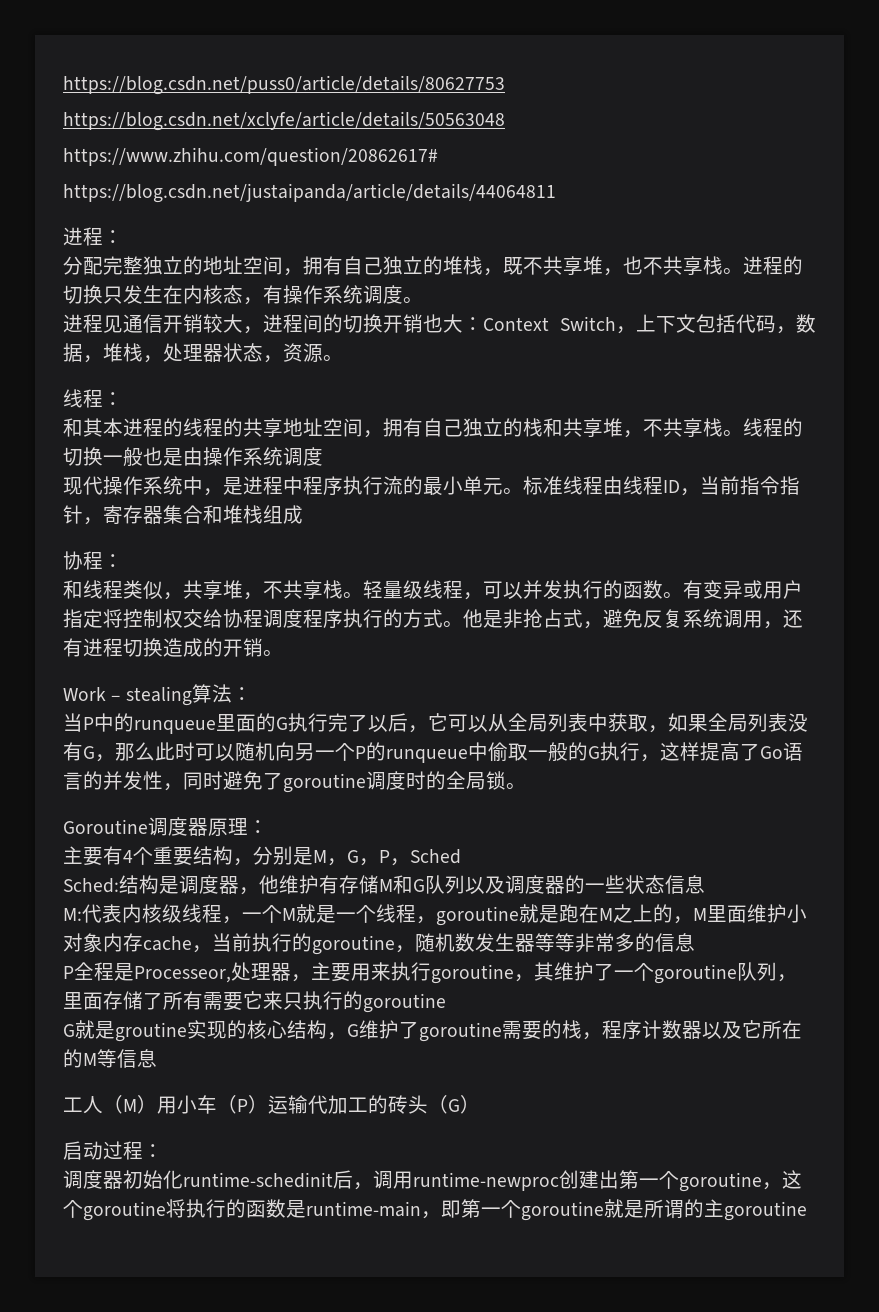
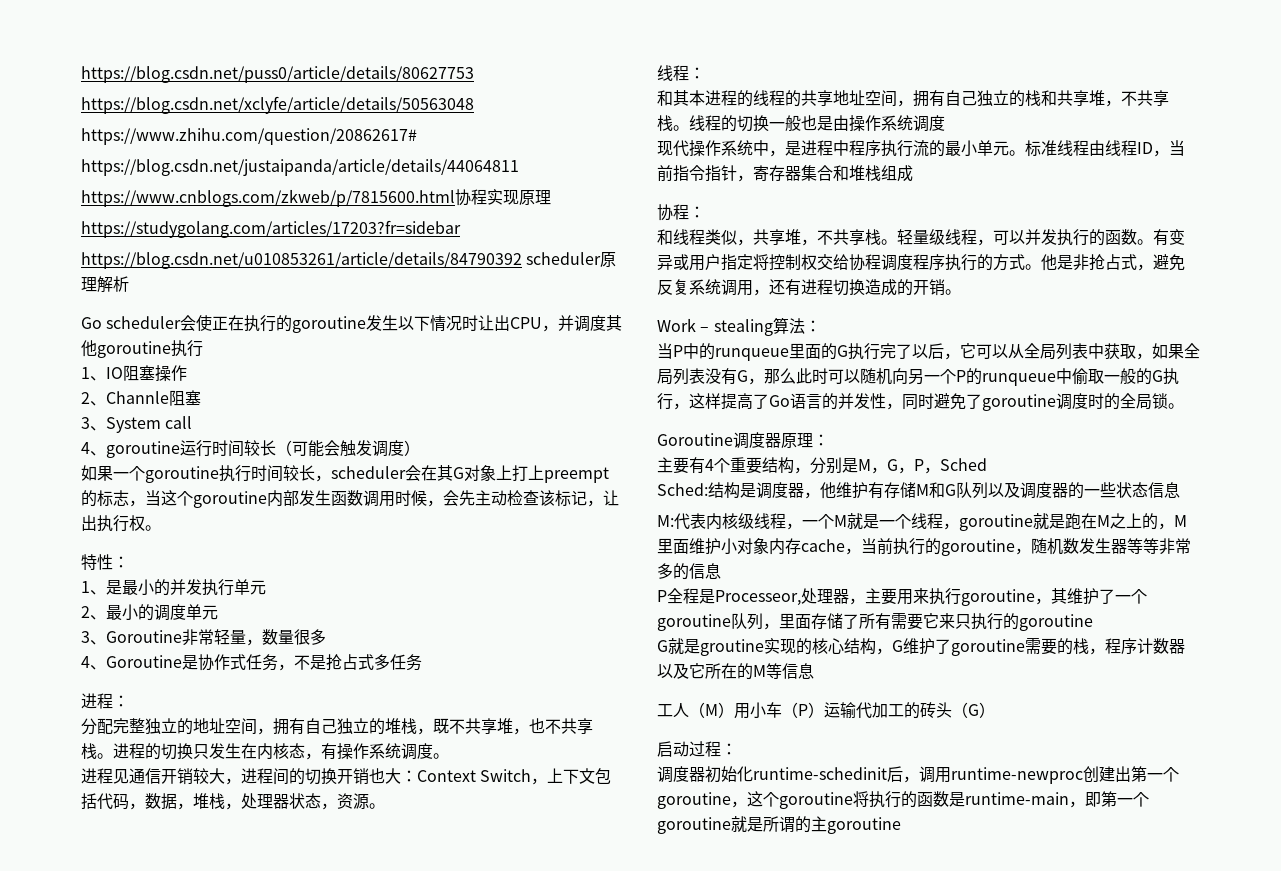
(556, 193) none -> [81,189,551,207] [81,220,461,238] [81,252,617,269] [81,276,129,293] [81,315,623,333] [81,340,203,358] [81,365,187,382] [81,390,201,406] [81,416,193,433] [81,440,420,458] [81,465,609,483] [81,490,619,508] [81,515,161,532] [81,554,129,570] [81,579,266,596] [81,604,218,621] [81,629,326,646] [81,654,422,671] // https://www.cnblogs.com/zkweb/p/7815600.html协程实现原理 // https://studygolang.com/articles/17203?fr=sidebar // https://blog.csdn.net/u010853261/article/details/84790392 scheduler原理解析 // Go scheduler会使正在执行的goroutine发生以下情况时让出CPU，并调度其他goroutine执行 // 1、IO阻塞操作 // 2、Channle阻塞 // 3、System call // 4、goroutine运行时间较长（可能会触发调度） // 如果一个goroutine执行时间较长，scheduler会在其G对象上打上preempt的标志，当这个goroutine内部发生函数调用时候，会先主动检查该标记，让出执行权。 // 特性： // 1、是最小的并发执行单元 // 2、最小的调度单元 // 3、Goroutine非常轻量，数量很多 // 4、Goroutine是协作式任务，不是抢占式多任务

